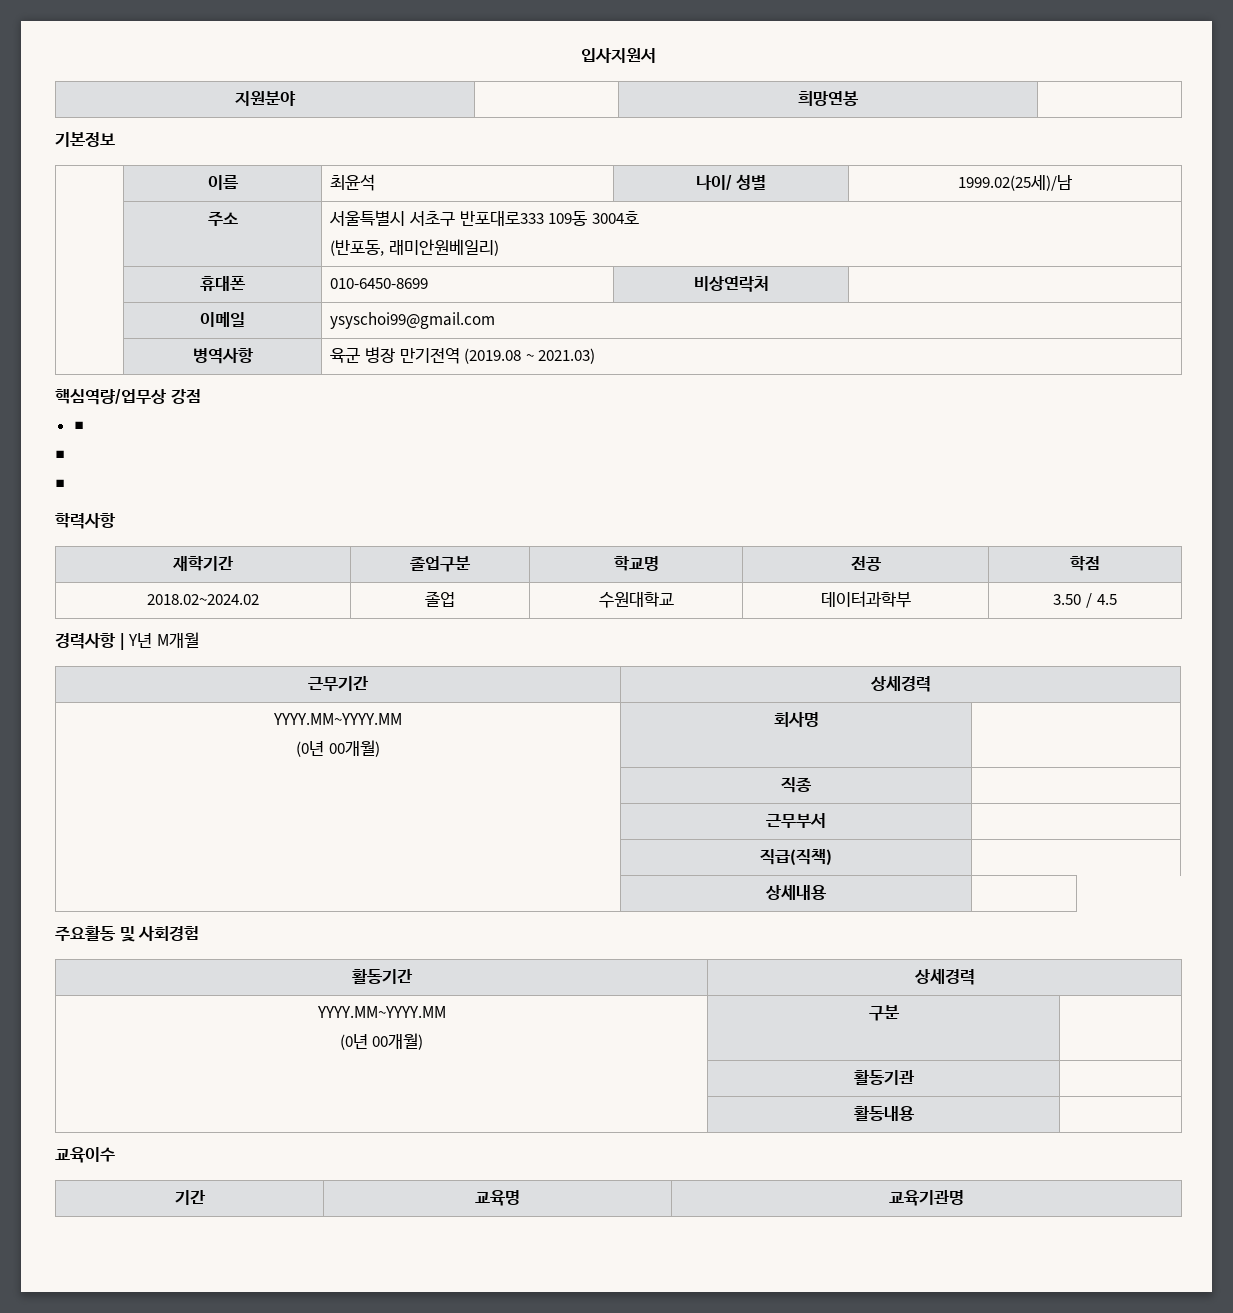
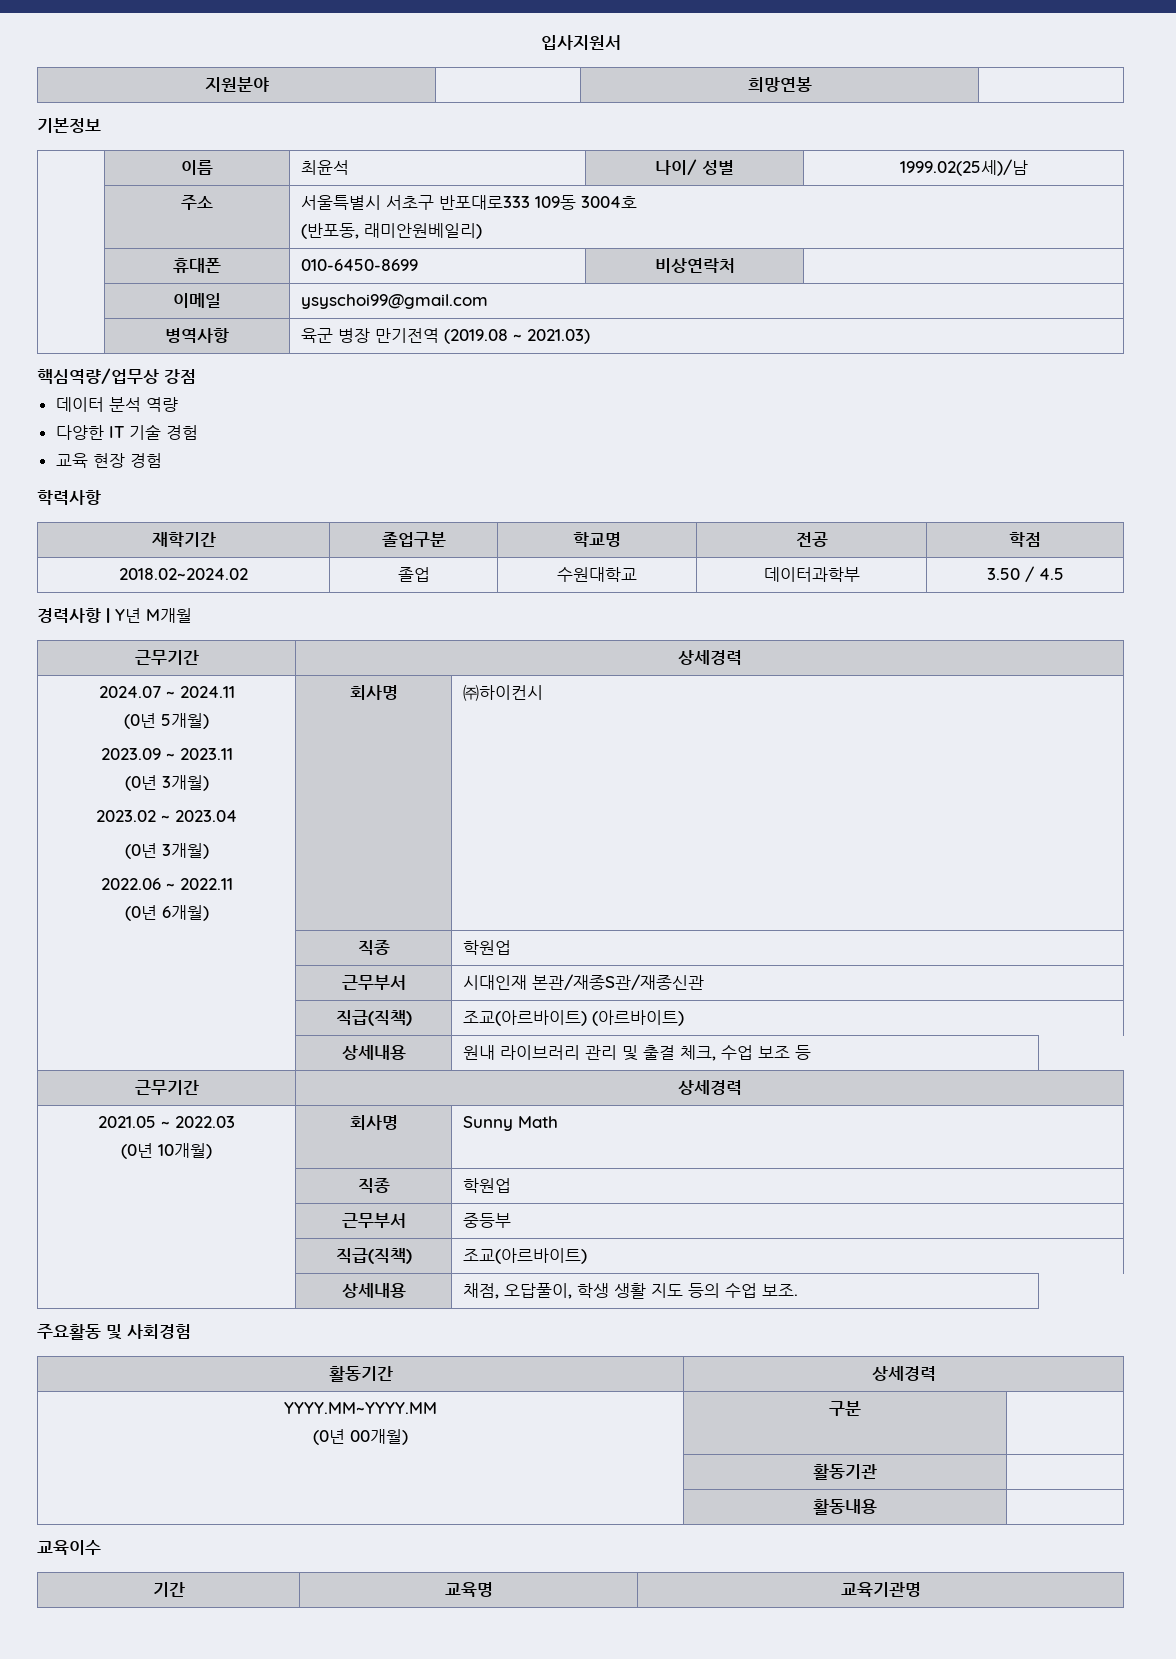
[73,421,84,431] [55,450,65,460] [55,479,65,489] ■ // ■ // ■ -> [55,397,178,412] [55,424,198,440] [55,453,162,468] 데이터 분석 역량 // 다양한 IT 기술 경험 // 교육 현장 경험
[273,713,402,725] [296,740,380,757] [773,712,819,727] [781,777,812,793] [766,813,826,828] [760,849,832,865] [765,885,827,900] YYYY.MM~YYYY.MM // (0년 00개월) | 회사명 | // | 직종 | // | 근무부서 | // | 직급(직책) | // | 상세내용 | -> [98,686,235,698] [124,713,209,729] [100,748,233,760] [124,775,209,791] [96,810,237,822] [124,843,209,859] [100,878,233,890] [124,905,209,921] [349,685,398,700] [462,685,543,701] [357,940,390,955] [462,940,511,955] [341,975,406,990] [462,974,704,990] [335,1010,412,1026] [462,1010,684,1026] [341,1045,406,1060] [462,1045,811,1061] [134,1080,199,1095] [677,1080,742,1095] [98,1116,235,1128] [121,1143,212,1159] [349,1115,398,1130] [462,1116,558,1131] [357,1178,390,1193] [462,1178,511,1193] [341,1213,406,1228] [462,1213,511,1228] [335,1248,412,1264] [462,1248,587,1264] [341,1283,406,1298] [462,1283,798,1299] 2024.07 ~ 2024.11 // (0년 5개월) // 2023.09 ~ 2023.11 // (0년 3개월) // 2023.02 ~ 2023.04 // (0년 3개월) // 2022.06 ~ 2022.11 // (0년 6개월) | 회사명 | ㈜하이컨시 // | 직종 | 학원업 // | 근무부서 | 시대인재 본관/재종S관/재종신관 // | 직급(직책) | 조교(아르바이트) (아르바이트) // | 상세내용 | 원내 라이브러리 관리 및 출결 체크, 수업 보조 등 // 근무기간 | 상세경력 // 2021.05 ~ 2022.03 // (0년 10개월) | 회사명 | Sunny Math // | 직종 | 학원업 // | 근무부서 | 중등부 // | 직급(직책) | 조교(아르바이트) // | 상세내용 | 채점, 오답풀이, 학생 생활 지도 등의 수업 보조.

